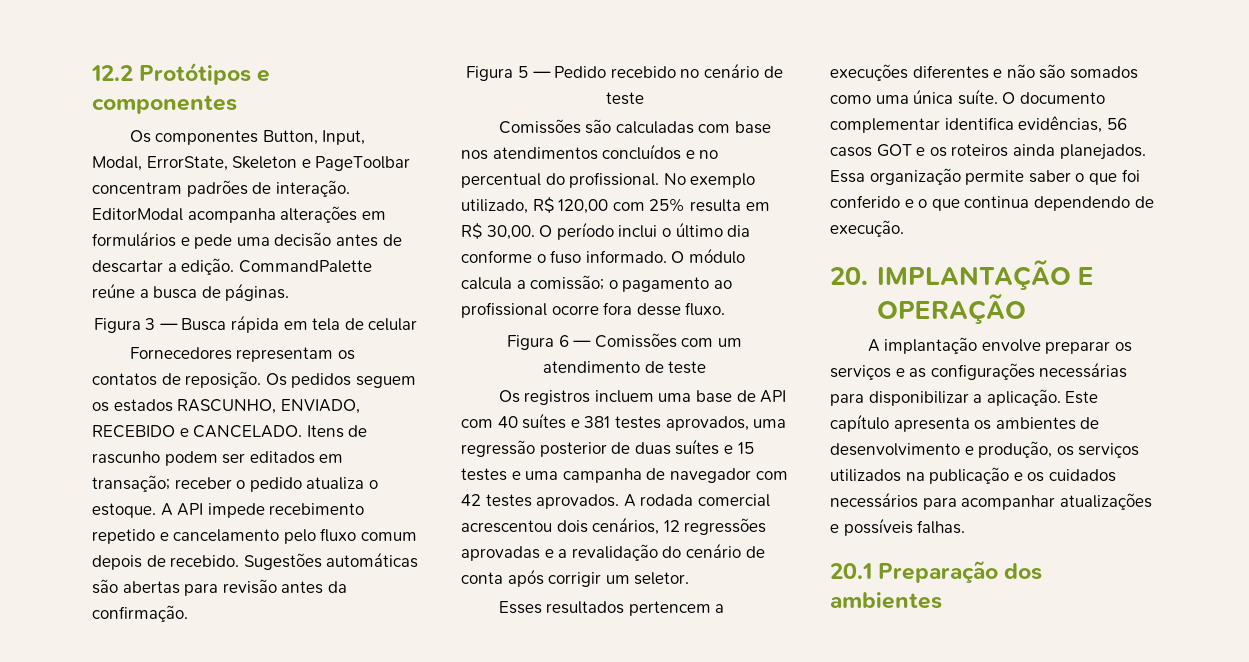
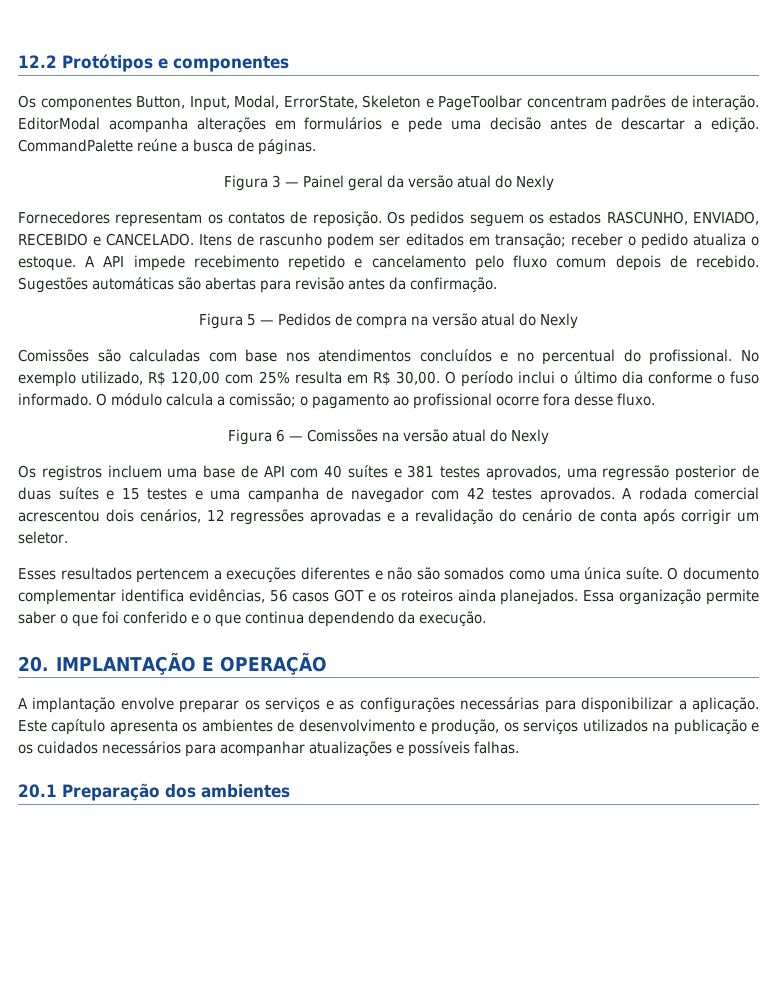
[181,315,418,333] Busca rápida em tela de celular -> [302,175,554,191] Painel geral da versão atual do Nexly
[554,63,783,78] [605,92,644,105] Pedido recebido no cenário de teste -> [277,313,578,329] Pedidos de compra na versão atual do Nexly
[681,338,742,347] [542,361,707,374] com um atendimento de teste -> [381,429,549,445] na versão atual do Nexly
[1134,196,1154,208] de -> [398,611,415,624] da

